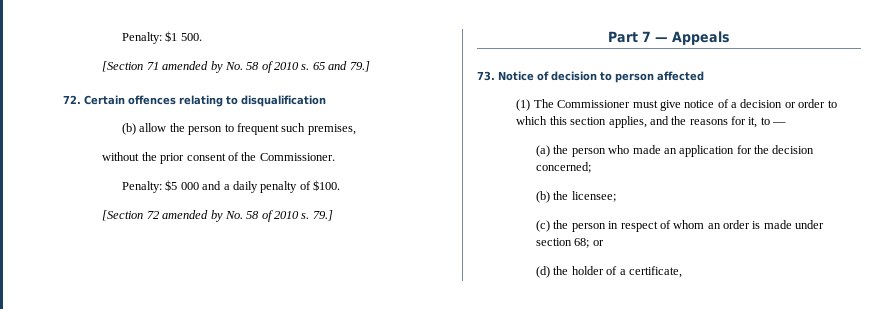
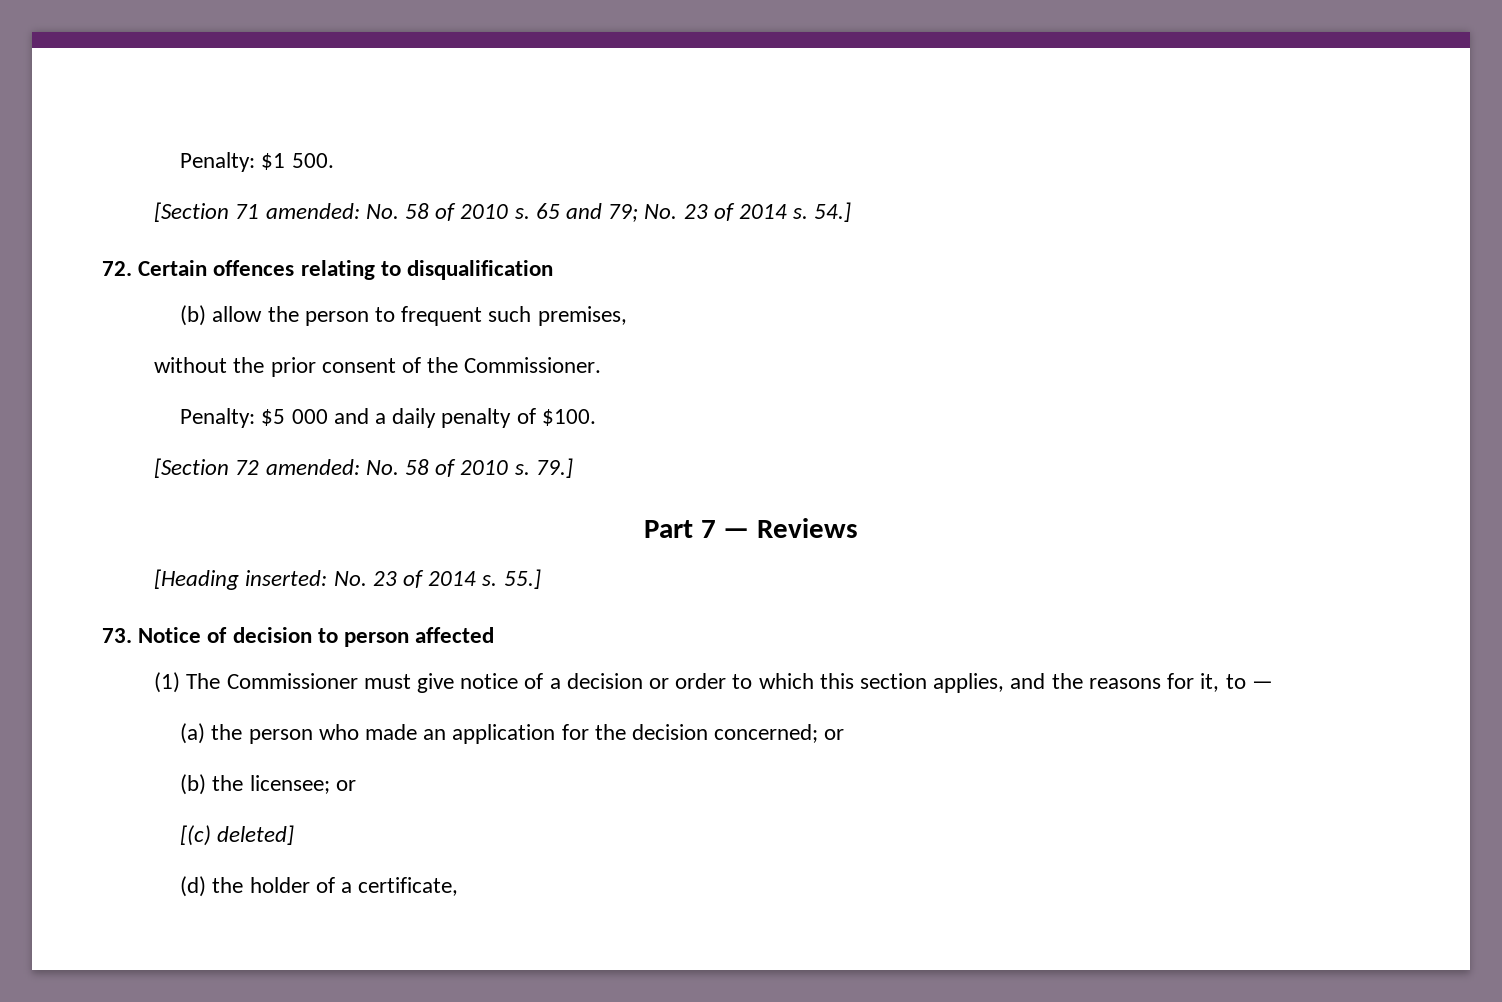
[162,61,223,73] amended by -> [265,203,360,219] amended:
[349,61,370,72] 79.] -> [608,202,852,222] 79; No. 23 of 2014 s. 54.]
[162,210,223,222] amended by -> [265,459,360,475] amended:
[672,31,730,45] Appeals -> [757,518,859,538] [154,569,541,590] Reviews // [Heading inserted: No. 23 of 2014 s. 55.]
(592, 167) none -> [824,729,845,740] or
[536,220,825,232] [536,238,604,248] // (c) the person in respect of whom an order is made under section 68; or -> [335,780,356,791] [180,825,295,846] or // [(c) deleted]

